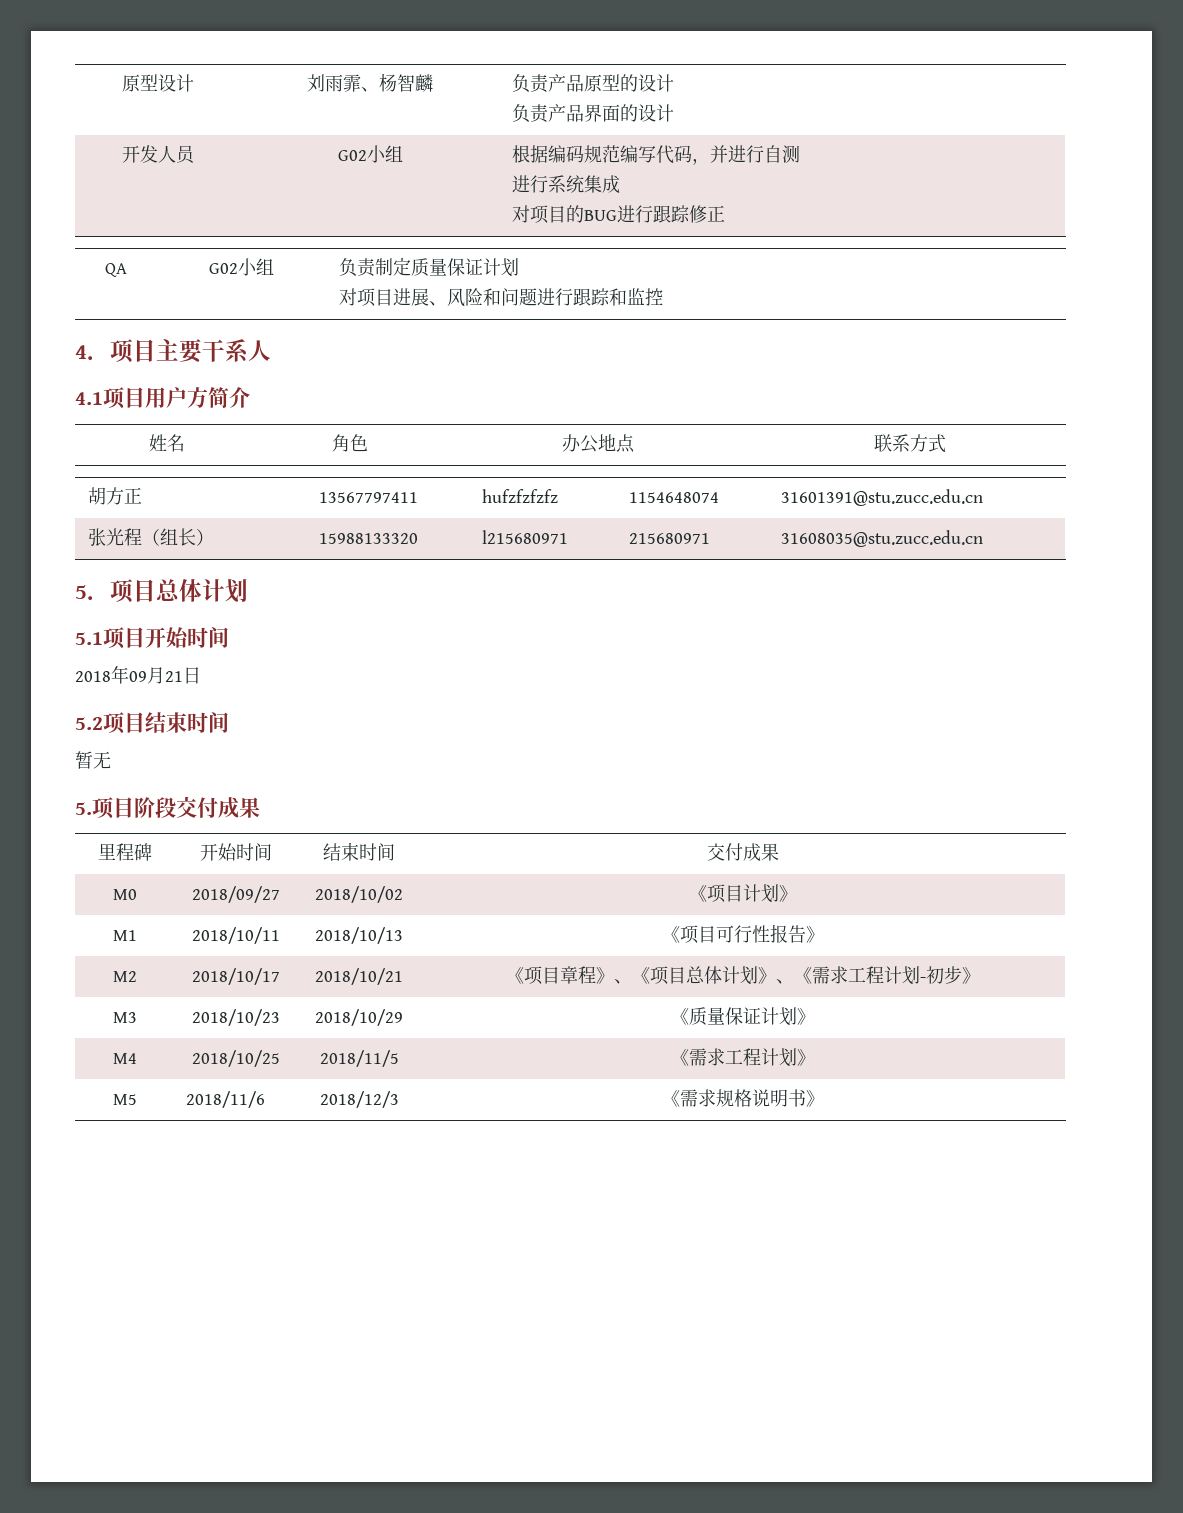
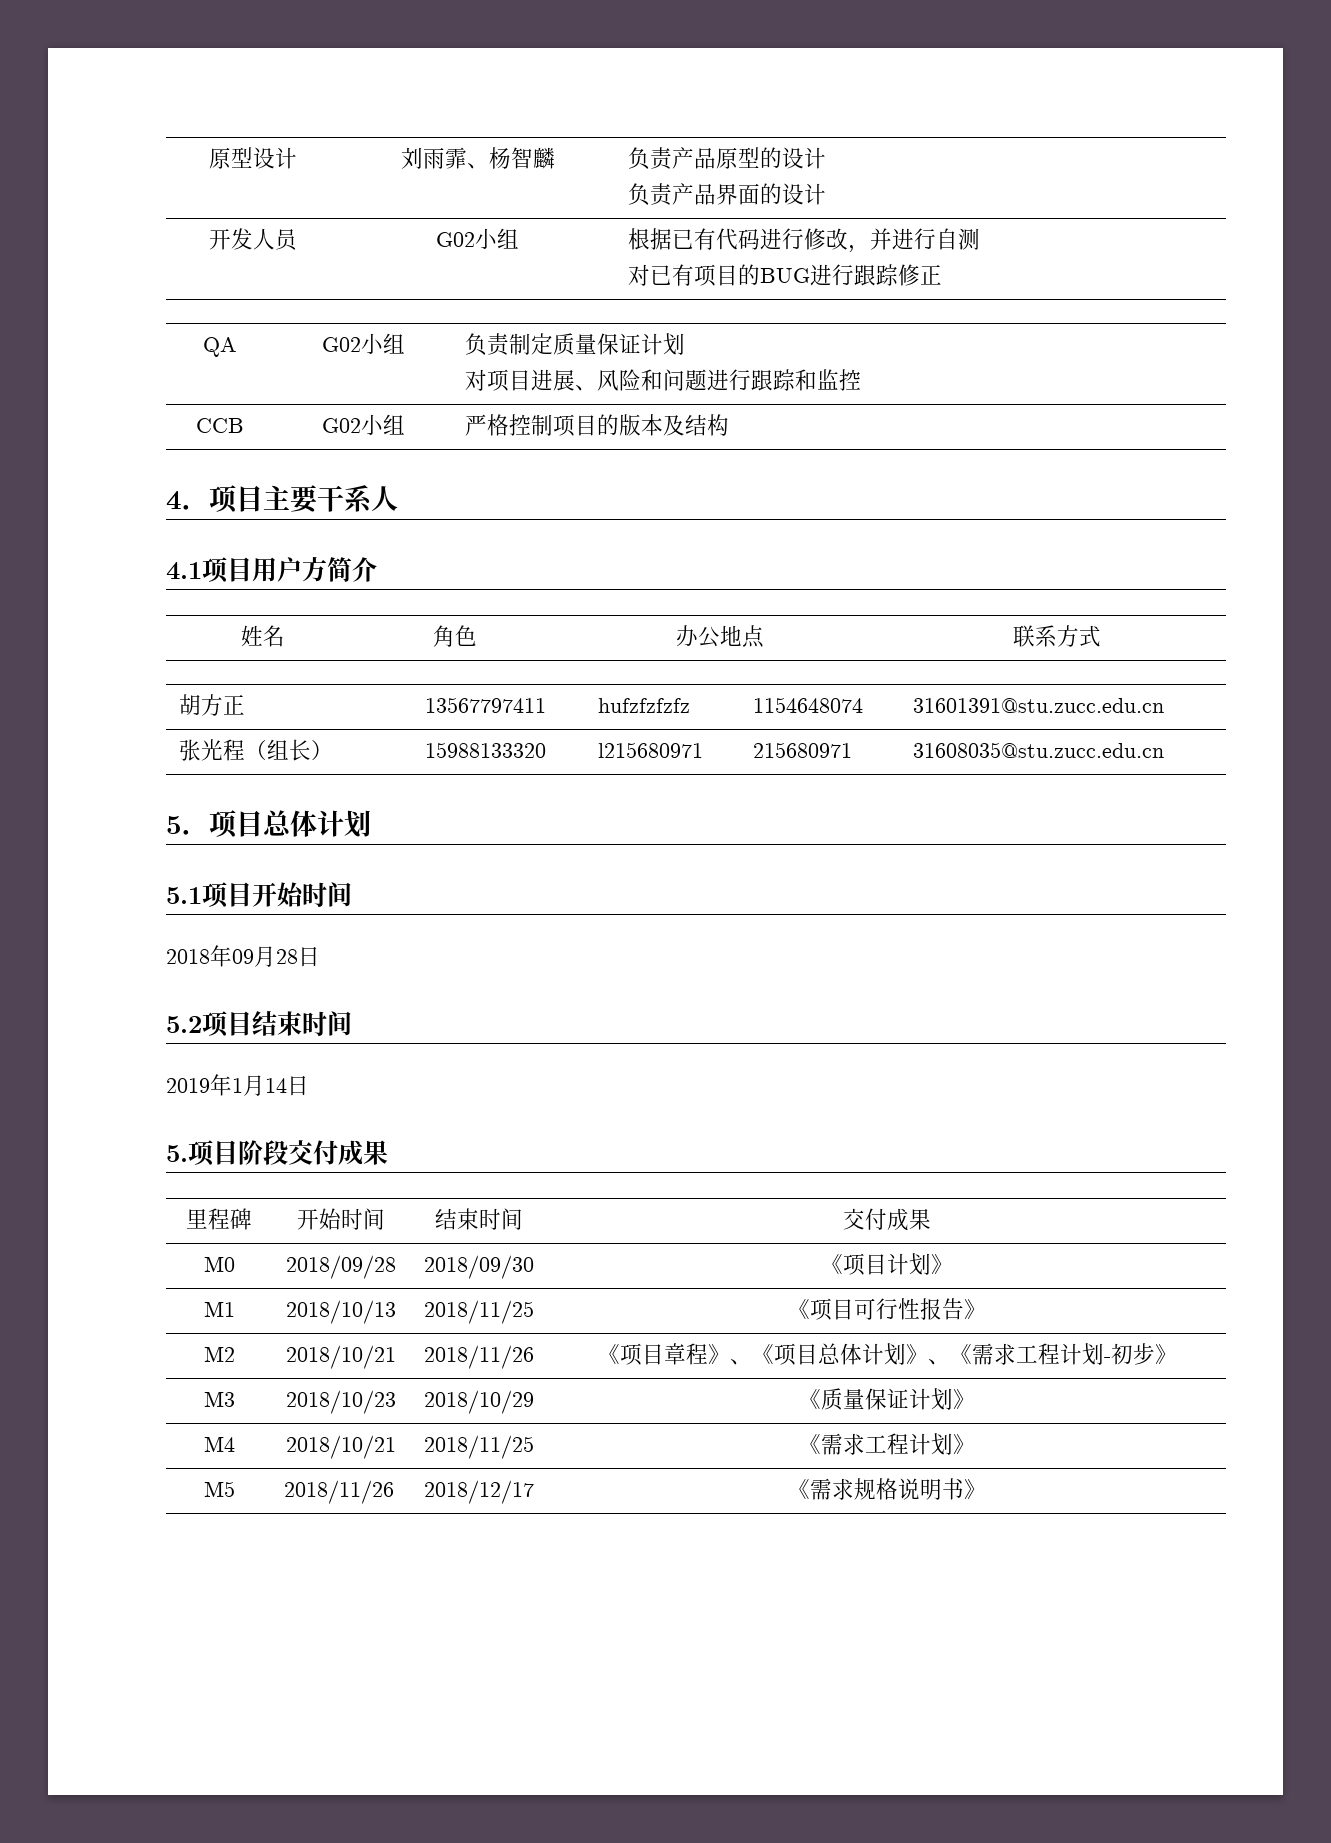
[548,145,693,164] 编码规范编写代码 -> [672,228,849,250] 已有代码进行修改
[512,175,621,193] [512,205,531,223] // 进行系统集成 // 对 -> [628,264,695,286] // 对已有
(664, 297) none -> [196,418,244,433] [321,414,405,435] [465,414,730,437] // CCB | G02小组 | 严格控制项目的版本及结构
[165,671,183,682] 21 -> [276,949,298,964] 28
[75,751,111,769] 暂无 -> [166,1074,309,1096] 2019年1月14日
[191,886,280,903] [315,886,403,903] 2018/09/27 | 2018/10/02 -> [285,1255,396,1279] [424,1255,534,1279] 2018/09/28 | 2018/09/30
[191,927,280,944] [315,927,403,944] 2018/10/11 | 2018/10/13 -> [285,1300,396,1324] [424,1300,534,1324] 2018/10/13 | 2018/11/25
[191,968,280,985] [315,968,403,985] 2018/10/17 | 2018/10/21 -> [285,1345,396,1369] [424,1345,534,1369] 2018/10/21 | 2018/11/26
[191,1050,280,1067] [319,1050,399,1067] 2018/10/25 | 2018/11/5 -> [285,1435,396,1459] [424,1435,534,1459] 2018/10/21 | 2018/11/25
[186,1091,266,1108] [319,1091,399,1108] 2018/11/6 | 2018/12/3 -> [284,1480,395,1504] [424,1480,534,1504] 2018/11/26 | 2018/12/17

